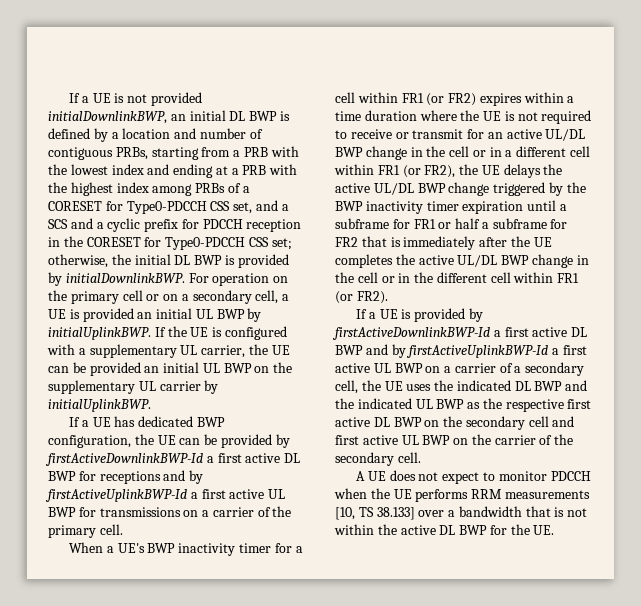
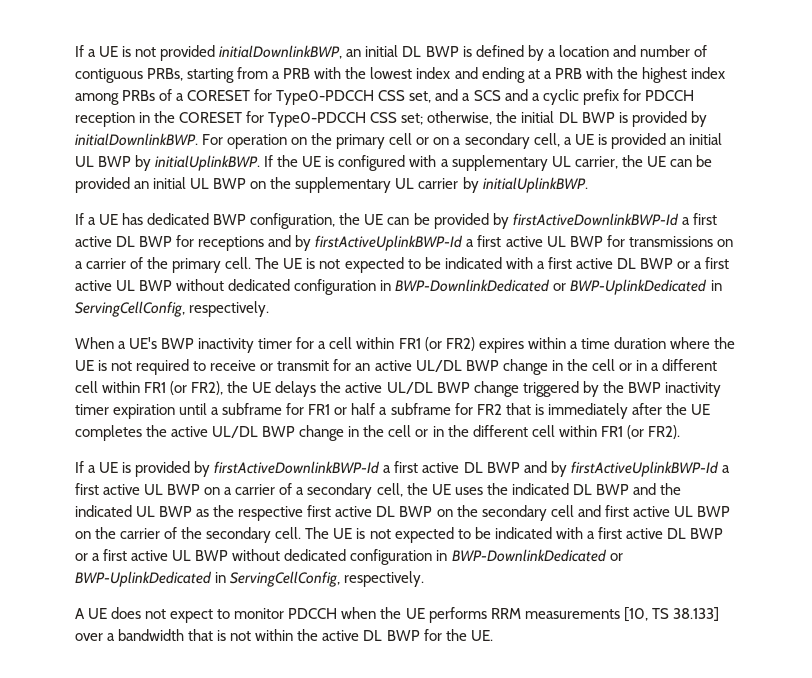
(123, 529) none -> [255,257,730,273] [75,279,722,295] [75,301,270,317] The UE is not expected to be indicated with a first active DL BWP or a first active UL BWP without dedicated configuration in BWP-DownlinkDedicated or BWP-UplinkDedicated in ServingCellConfig, respectively.
(421, 457) none -> [305,527,723,543] [75,549,623,565] [75,571,425,587] The UE is not expected to be indicated with a first active DL BWP or a first active UL BWP without dedicated configuration in BWP-DownlinkDedicated or BWP-UplinkDedicated in ServingCellConfig, respectively.

